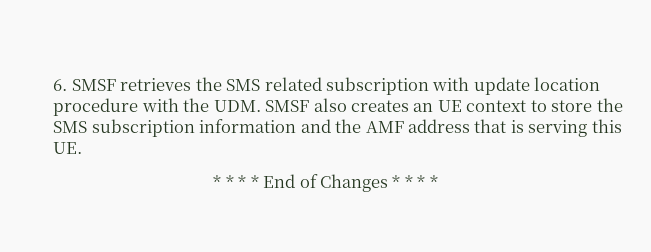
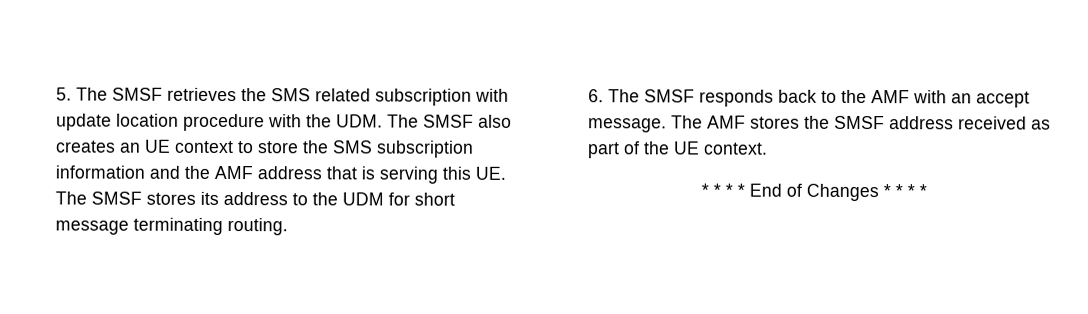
[53,79,68,91] 6. -> [56,87,109,101] 5. The
(261, 106) none -> [387,114,420,128] The
(83, 148) none -> [55,191,456,206] [55,217,289,236] [588,89,1031,108] [588,115,1052,133] [587,141,769,159] The SMSF stores its address to the UDM for short message terminating routing. // 6. The SMSF responds back to the AMF with an accept message. The AMF stores the SMSF address received as part of the UE context.

